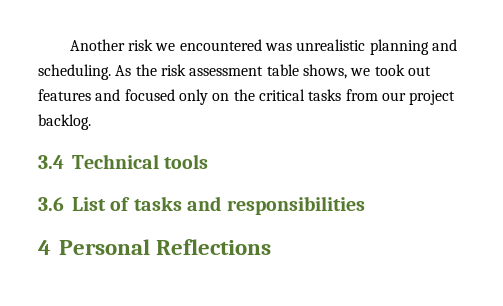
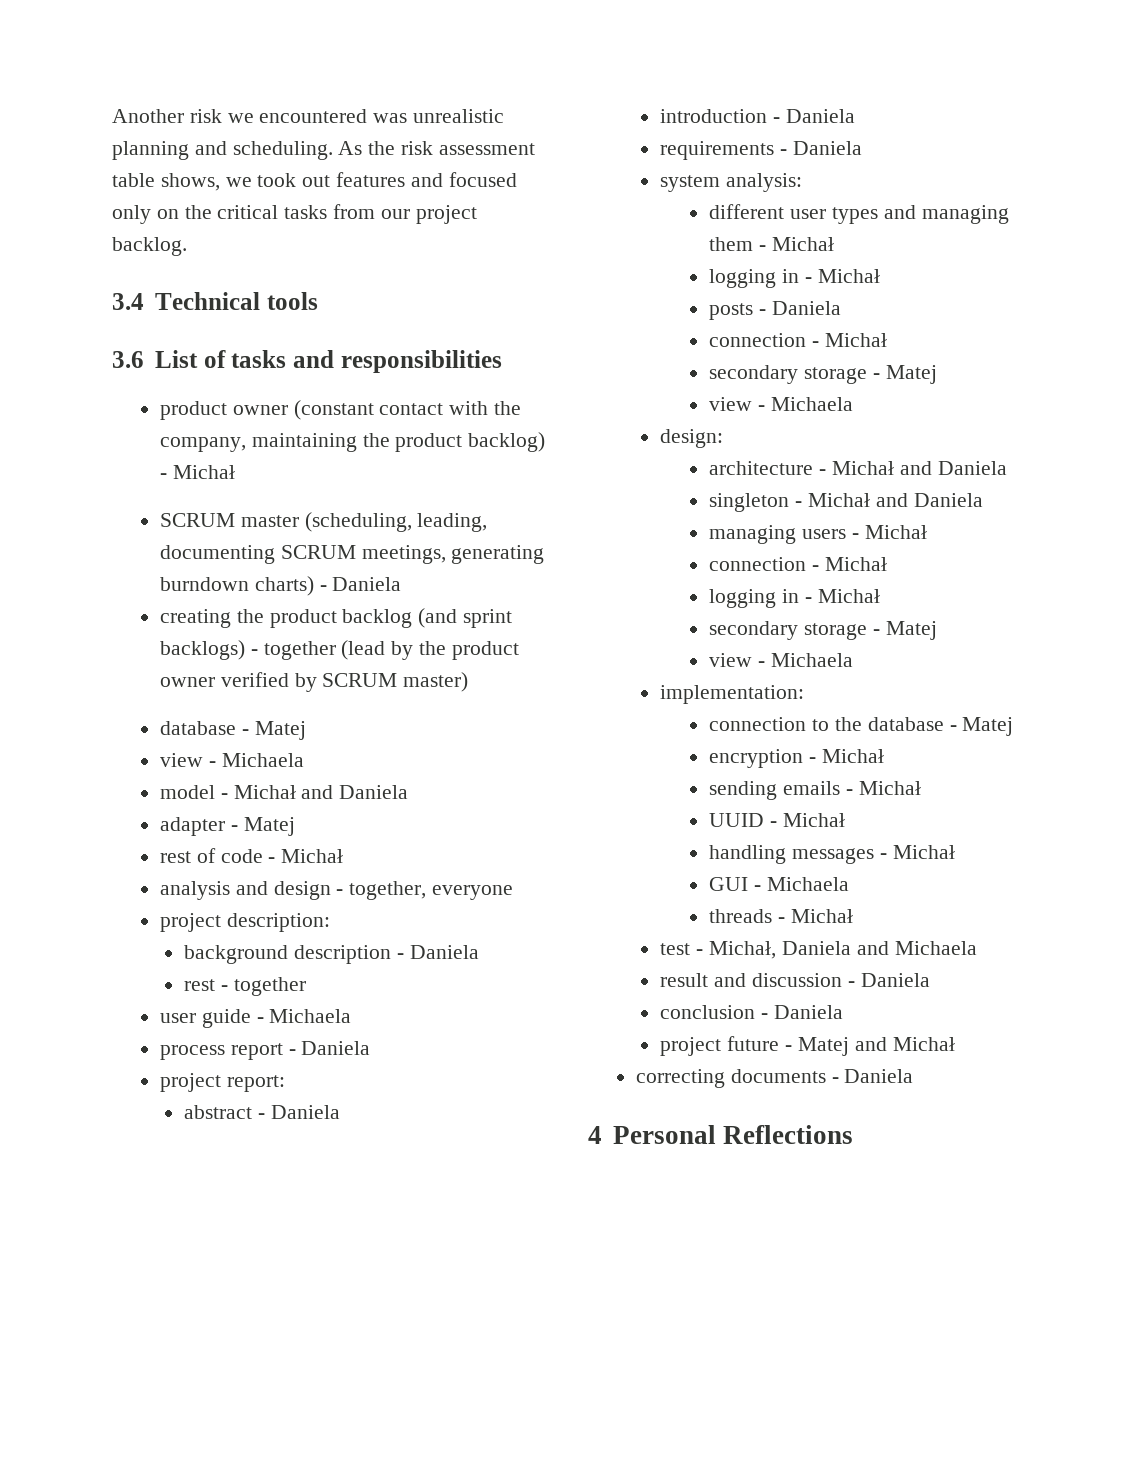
(365, 205) none -> [160,400,522,420] [160,432,546,452] [160,465,235,479] [160,512,488,532] [160,545,545,564] [160,576,402,596] [160,608,513,628] [160,640,519,660] [160,672,469,692] [160,721,306,740] [160,753,304,767] [160,785,409,799] [160,817,295,836] [160,848,344,863] [160,881,514,900] [160,913,330,932] [184,945,479,964] [184,977,307,996] [160,1009,352,1028] [160,1041,371,1060] [160,1073,285,1092] [184,1105,341,1119] [660,109,856,123] [660,141,863,160] [660,173,803,192] [709,204,1009,224] [709,237,834,251] [709,269,880,288] [709,301,841,320] [709,333,887,347] [709,365,937,384] [709,397,853,411] [660,429,724,448] [709,461,1007,475] [709,493,983,512] [709,525,927,544] [709,557,887,571] [709,589,880,608] [709,621,937,640] [709,653,853,667] [660,685,805,704] [709,717,1014,736] [709,749,884,768] [709,781,921,800] [709,813,845,827] [709,845,955,864] [709,877,849,891] [709,909,853,923] [660,941,977,959] [660,973,930,987] [660,1005,844,1019] [660,1036,955,1056] [636,1069,914,1088] // product owner (constant contact with the company, maintaining the product backlog) - Michał // SCRUM master (scheduling, leading, documenting SCRUM meetings, generating burndown charts) - Daniela // creating the product backlog (and sprint backlogs) - together (lead by the product owner verified by SCRUM master) // database - Matej // view - Michaela // model - Michał and Daniela // adapter - Matej // rest of code - Michał // analysis and design - together, everyone // project description: // background description - Daniela // rest - together // user guide - Michaela // process report - Daniela // project report: // abstract - Daniela // introduction - Daniela // requirements - Daniela // system analysis: // different user types and managing them - Michał // logging in - Michał // posts - Daniela // connection - Michał // secondary storage - Matej // view - Michaela // design: // architecture - Michał and Daniela // singleton - Michał and Daniela // managing users - Michał // connection - Michał // logging in - Michał // secondary storage - Matej // view - Michaela // implementation: // connection to the database - Matej // encryption - Michał // sending emails - Michał // UUID - Michał // handling messages - Michał // GUI - Michaela // threads - Michał // test - Michał, Daniela and Michaela // result and discussion - Daniela // conclusion - Daniela // project future - Matej and Michał // correcting documents - Daniela

